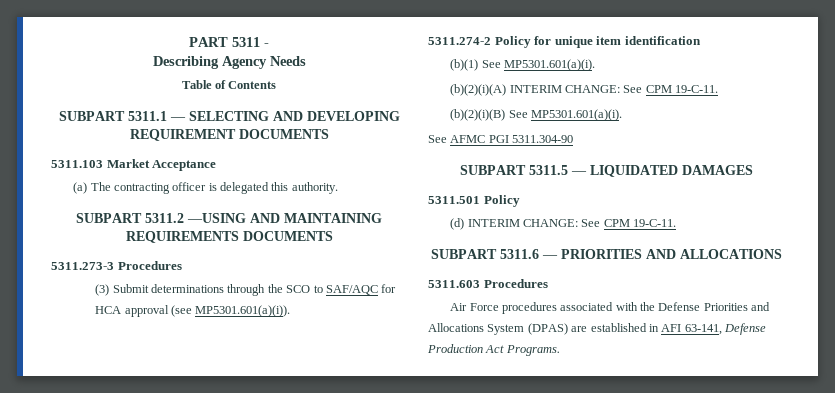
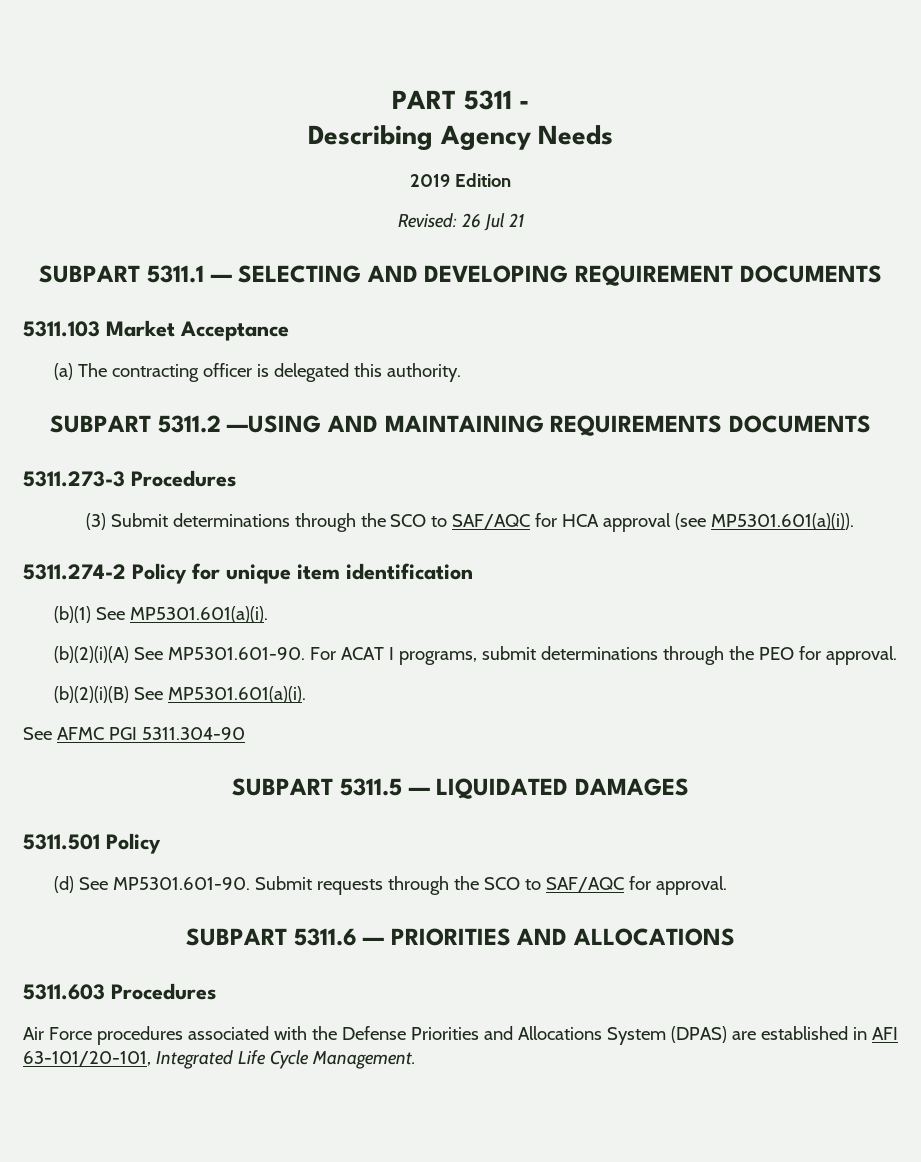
[181,80,277,89] Table of Contents -> [410,173,511,187] [397,213,524,231] 2019 Edition // Revised: 26 Jul 21
[509,85,719,93] INTERIM CHANGE: See CPM 19-C-11. -> [134,646,898,665] See MP5301.601-90. For ACAT I programs, submit determinations through the PEO for approval.
[467,219,677,227] INTERIM CHANGE: See CPM 19-C-11. -> [79,876,728,895] See MP5301.601-90. Submit requests through the SCO to SAF/AQC for approval.
[684,323,766,335] [427,344,560,356] 63-141, Defense Production Act Programs. -> [23,1050,416,1069] 63-101/20-101, Integrated Life Cycle Management.

